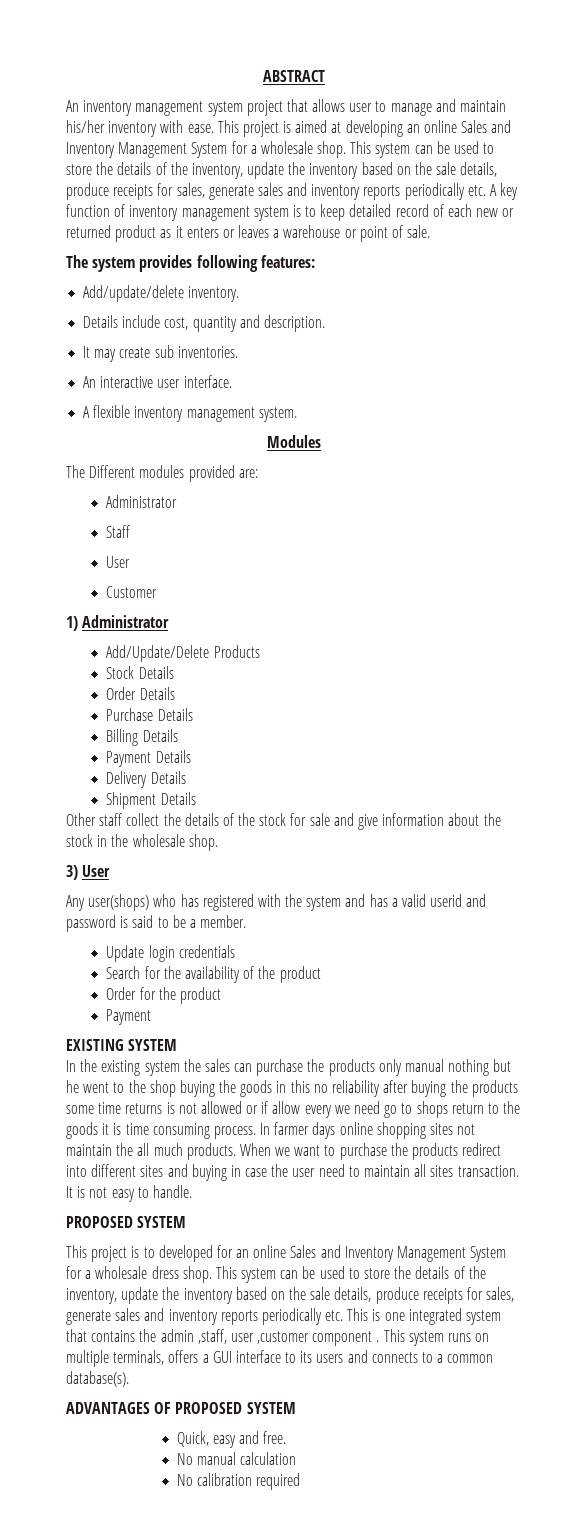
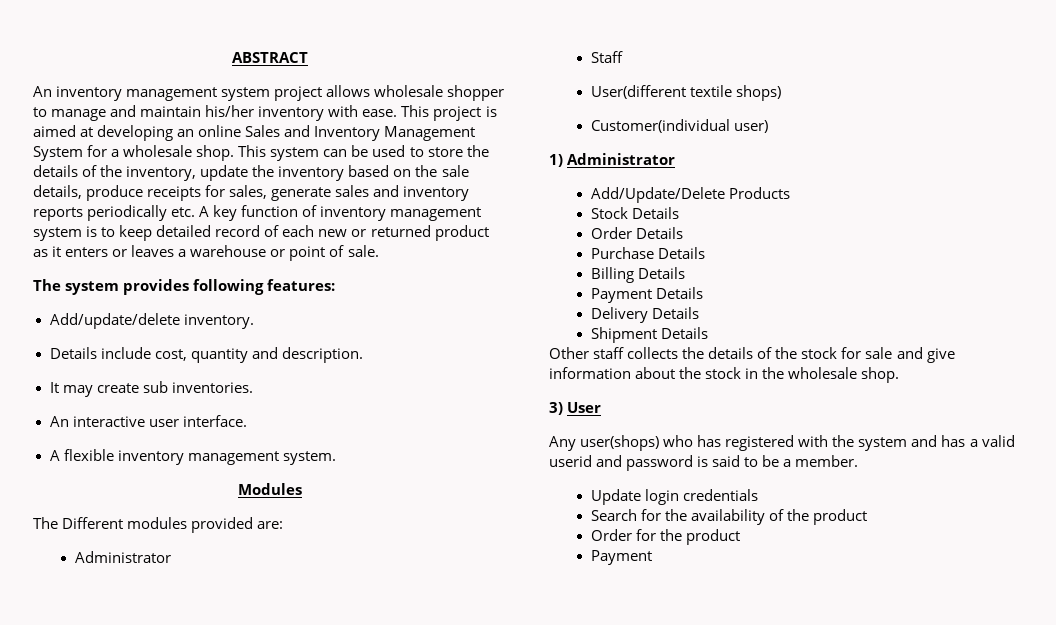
[286,99,373,112] that allows user -> [326,85,505,101] allows wholesale shopper
[106,556,131,568] [106,586,158,598] User // Customer -> [590,85,781,101] [590,119,768,133] User(different textile shops) // Customer(individual user)
[126,813,160,826] collect -> [627,347,679,359] collects
[66,1039,178,1051] [66,1059,512,1076] [66,1080,518,1097] [66,1101,521,1118] [66,1122,476,1139] [66,1143,502,1160] [66,1164,519,1181] [66,1185,192,1202] [66,1216,187,1228] [66,1245,507,1262] [66,1266,486,1283] [66,1287,515,1304] [66,1308,502,1325] [66,1329,490,1346] [66,1350,494,1367] [66,1371,129,1387] [66,1402,296,1414] [176,1431,287,1448] [176,1452,296,1465] [176,1473,300,1490] // EXISTING SYSTEM // In the existing system the sales can purchase the products only manual nothing but he went to the shop buying the goods in this no reliability after buying the products some time returns is not allowed or if allow every we need go to shops return to the goods it is time consuming process. In farmer days online shopping sites not maintain the all much products. When we want to purchase the products redirect into different sites and buying in case the user need to maintain all sites transaction. It is not easy to handle. // PROPOSED SYSTEM // This project is to developed for an online Sales and Inventory Management System for a wholesale dress shop. This system can be used to store the details of the inventory, update the inventory based on the sale details, produce receipts for sales, generate sales and inventory reports periodically etc. This is one integrated system that contains the admin ,staff, user ,customer component . This system runs on multiple terminals, offers a GUI interface to its users and connects to a common database(s). // ADVANTAGES OF PROPOSED SYSTEM // Quick, easy and free. // No manual calculation // No calibration required -> (652, 557) none

